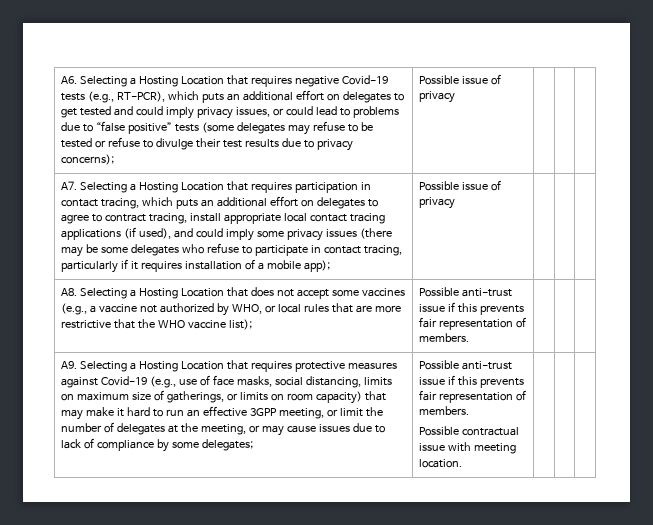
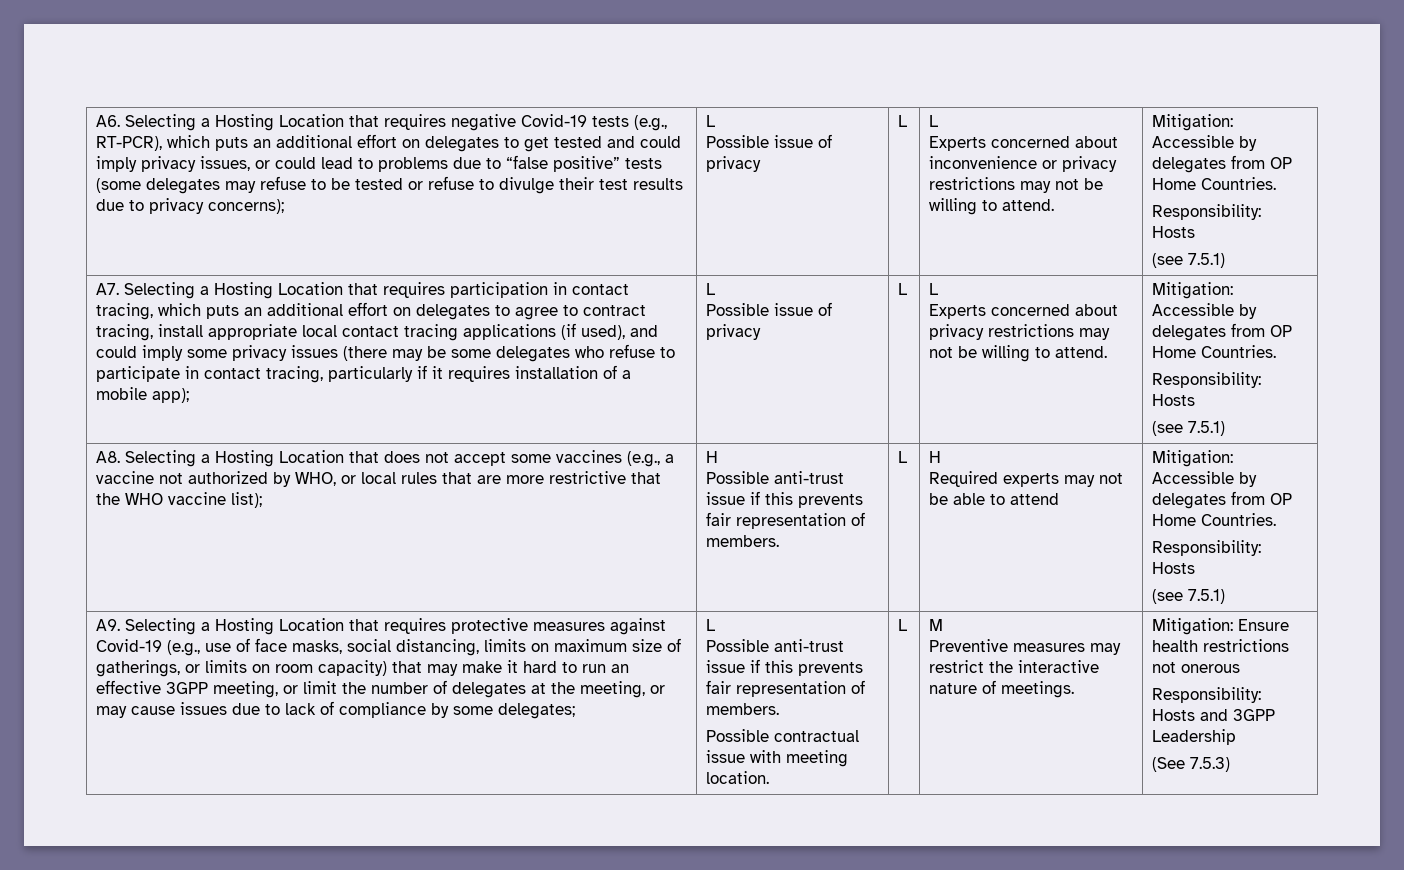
[419,74,502,85] [419,91,456,103] Possible issue of privacy | | | -> [706,115,716,127] [706,134,833,148] [706,156,762,172] [898,115,908,127] [929,115,939,127] [929,136,1119,151] [929,156,1118,172] [929,177,1104,193] [929,198,1055,215] [1152,114,1234,131] [1152,135,1258,151] [1152,155,1293,173] [1152,177,1277,190] [1152,204,1262,220] [1152,226,1196,238] [1152,253,1226,268] L // Possible issue of privacy | L | L // Experts concerned about inconvenience or privacy restrictions may not be willing to attend. | Mitigation: Accessible by delegates from OP Home Countries. // Responsibility: Hosts // (see 7.5.1)
[419,180,502,191] [419,197,456,209] Possible issue of privacy | | | -> [706,283,716,295] [706,302,833,316] [706,324,762,340] [898,283,908,295] [929,283,939,295] [929,304,1119,319] [929,324,1111,340] [929,345,1108,362] [1152,282,1234,299] [1152,303,1258,319] [1152,323,1293,341] [1152,345,1277,358] [1152,372,1262,388] [1152,394,1196,406] [1152,421,1226,436] L // Possible issue of privacy | L | L // Experts concerned about privacy restrictions may not be willing to attend. | Mitigation: Accessible by delegates from OP Home Countries. // Responsibility: Hosts // (see 7.5.1)
(253, 324) none -> [706,451,719,463] H //
(470, 337) | | -> [898,451,908,463] [929,451,942,463] [929,471,1124,487] [929,493,1060,505] [1152,450,1234,467] [1152,471,1258,487] [1152,491,1293,509] [1152,513,1277,526] [1152,540,1262,556] [1152,562,1196,574] [1152,589,1226,604] L | H // Required experts may not be able to attend | Mitigation: Accessible by delegates from OP Home Countries. // Responsibility: Hosts // (see 7.5.1)
(254, 445) none -> [706,619,716,631] L //
(463, 463) | | -> [898,619,908,631] [929,619,944,631] [929,639,1122,655] [929,660,1100,673] [929,680,1075,698] [1152,618,1290,635] [1152,639,1290,652] [1152,662,1241,673] [1152,687,1262,703] [1152,709,1276,721] [1152,729,1237,745] [1152,757,1231,772] L | M // Preventive measures may restrict the interactive nature of meetings. | Mitigation: Ensure health restrictions not onerous // Responsibility: Hosts and 3GPP Leadership // (See 7.5.3)

